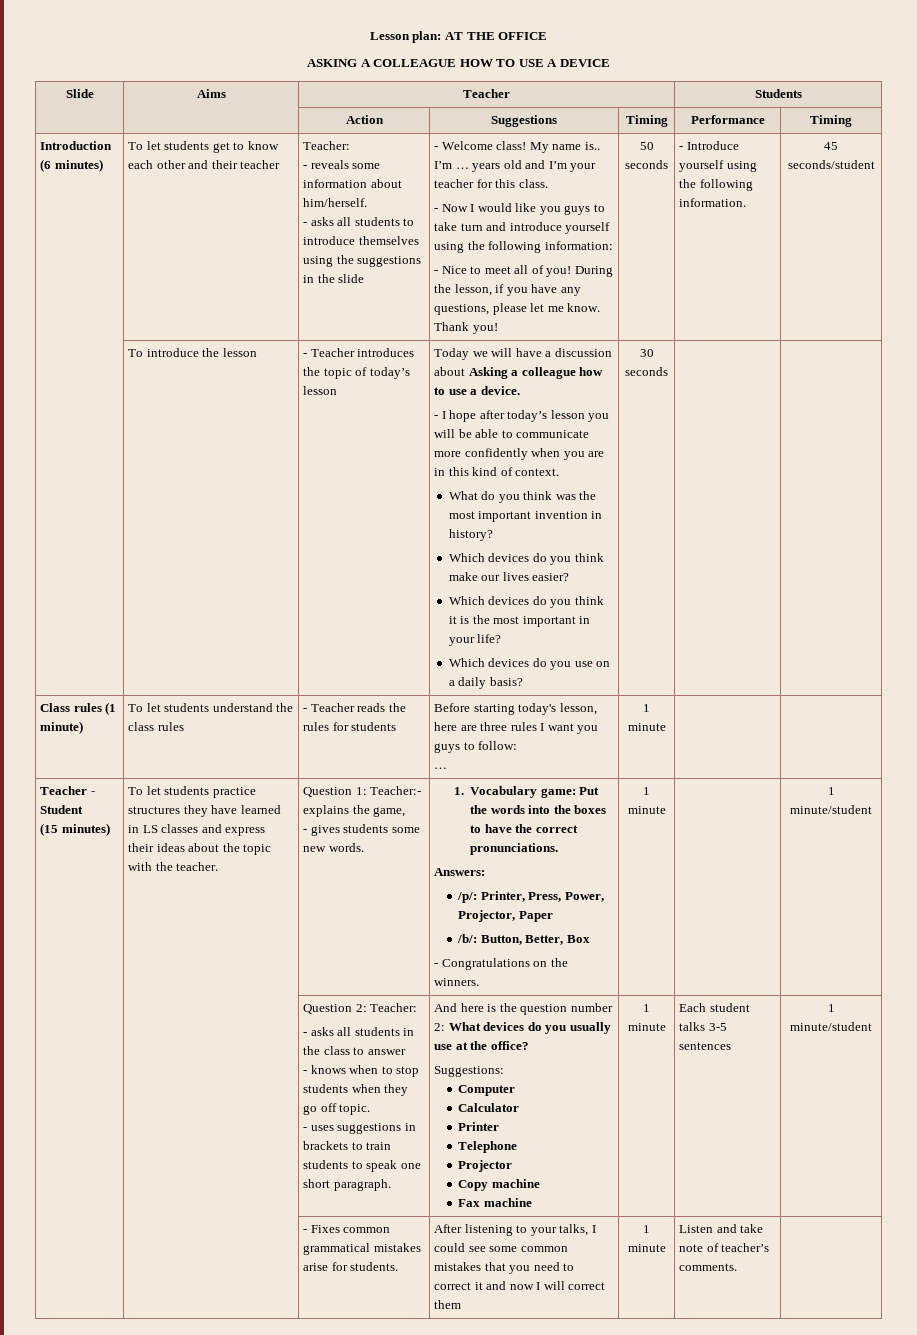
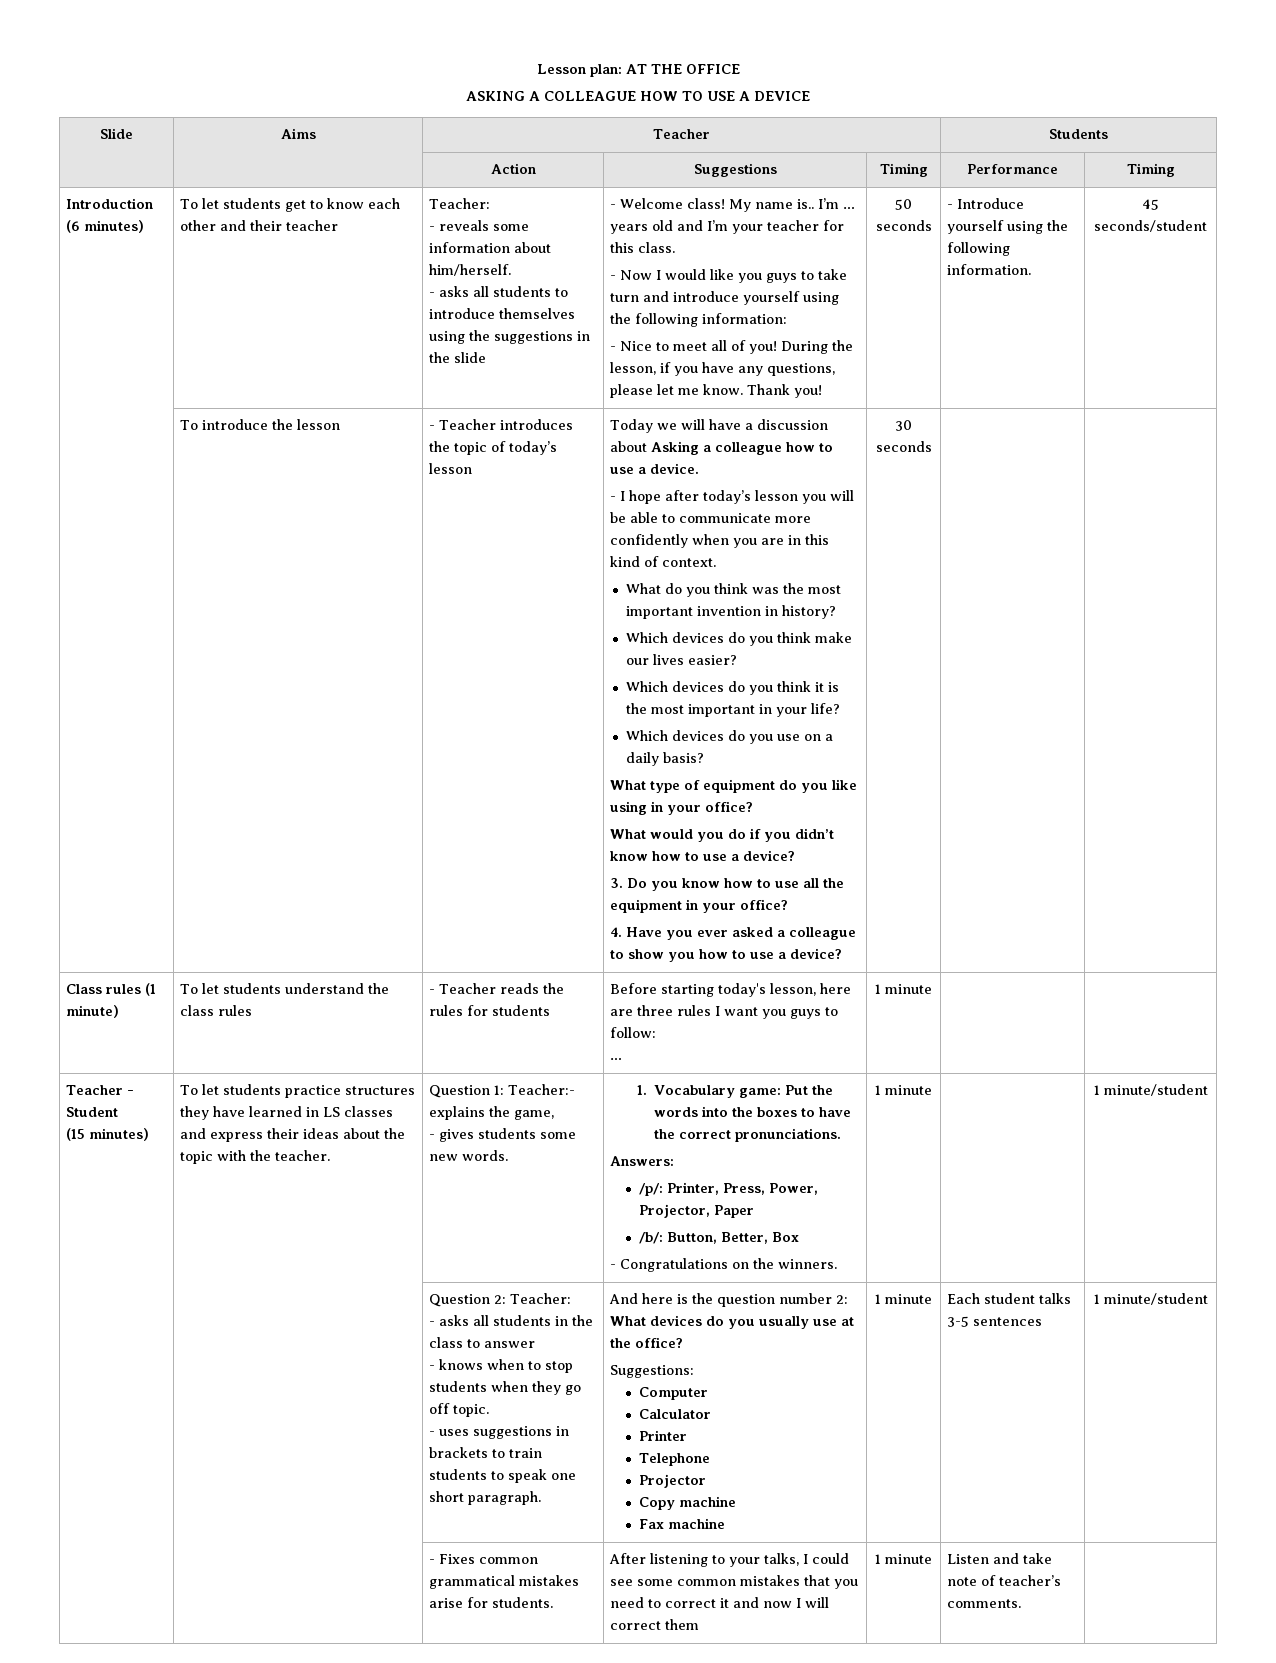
(523, 681) none -> [610,779,858,793] [610,801,754,815] [610,828,835,842] [610,850,796,861] [610,878,845,891] [610,899,789,913] [610,927,857,940] [610,948,843,962] // What type of equipment do you like using in your office? // What would you do if you didn’t know how to use a device? // 3. Do you know how to use all the equipment in your office? // 4. Have you ever asked a colleague to show you how to use a device?

